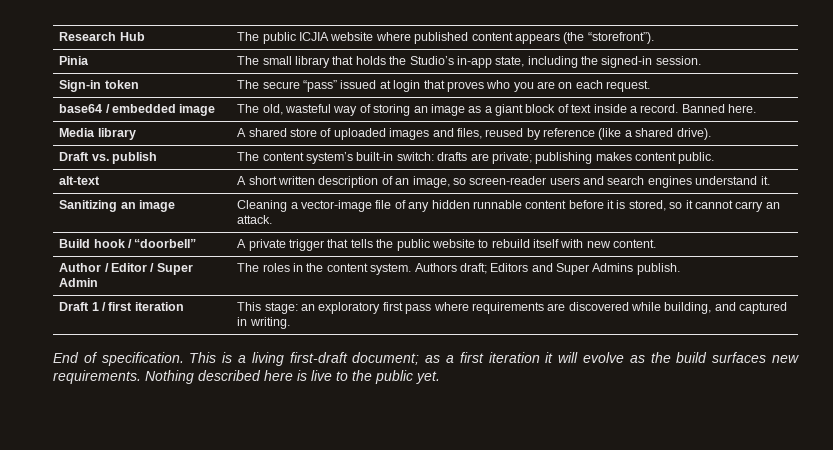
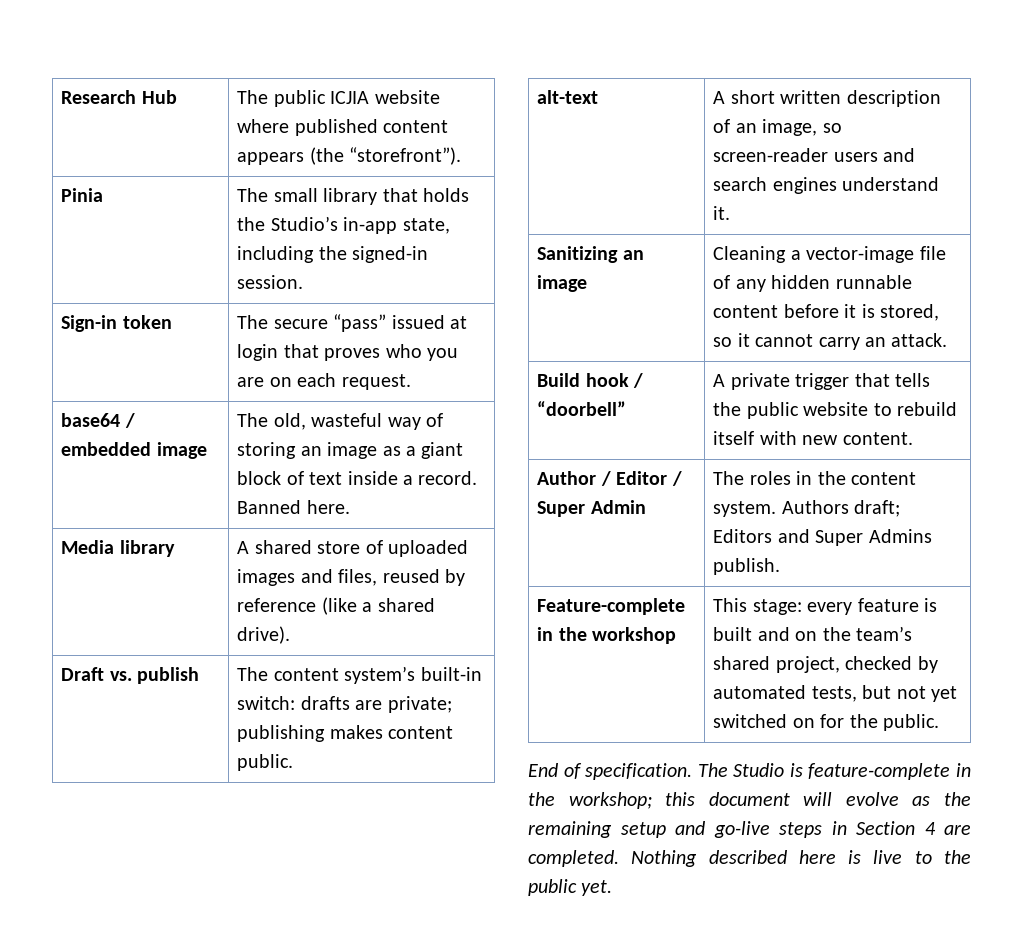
[59,302,184,311] [237,302,788,314] [237,317,290,329] [53,352,799,366] [53,370,141,384] Draft 1 / first iteration | This stage: an exploratory first pass where requirements are discovered while building, and captured in writing. // End of specification. This is a living first-draft document; as a first iteration it will evolve as the build surfaces new requirements. -> [537,598,686,615] [537,627,677,644] [713,598,938,615] [713,626,913,641] [713,656,938,673] [713,685,958,702] [713,714,940,731] [528,763,971,780] [528,792,971,809] [528,821,971,838] [528,850,619,867] Feature-complete in the workshop | This stage: every feature is built and on the team’s shared project, checked by automated tests, but not yet switched on for the public. // End of specification. The Studio is feature-complete in the workshop; this document will evolve as the remaining setup and go-live steps in Section 4 are completed.

